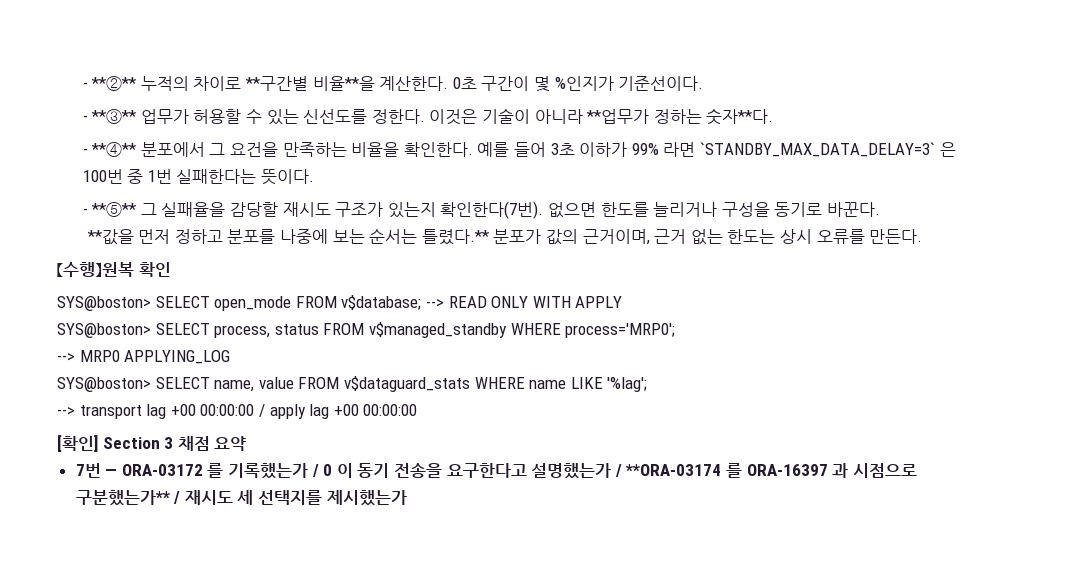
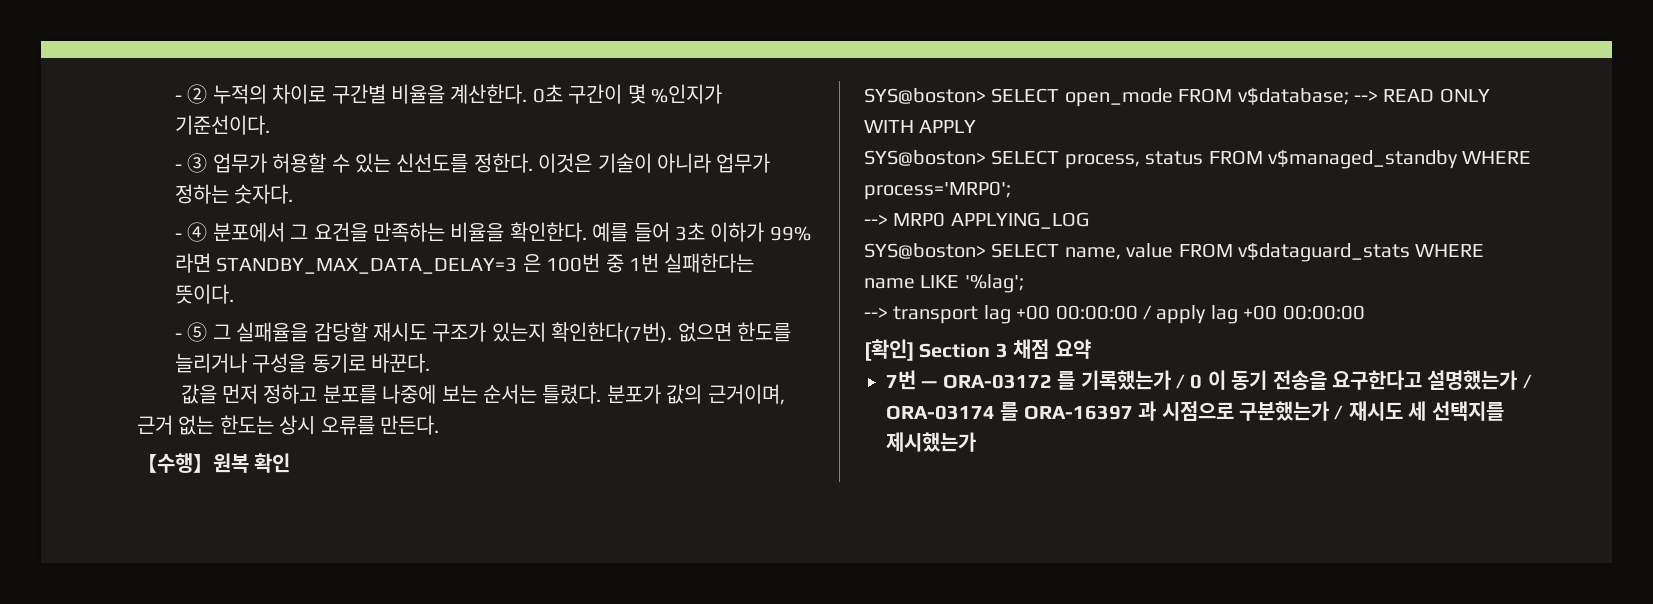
[82,76,137,91] - **②** -> [175,84,208,104] - ②
[245,76,375,91] **구간별 비율**을 -> [331,84,446,104] 구간별 비율을
[91,109,137,124] **③** -> [187,153,208,173] ③
[586,108,774,125] [82,142,137,157] **업무가 정하는 숫자**다. // - **④** -> [716,153,771,173] [175,184,294,204] [175,222,208,242] 업무가 정하는 숫자다. // - ④
[699,142,935,157] `STANDBY_MAX_DATA_DELAY=3` -> [216,257,518,274] STANDBY_MAX_DATA_DELAY=3
[91,202,137,217] **⑤** -> [187,322,208,342] ⑤
[86,229,134,245] **값을 -> [180,384,217,404] 값을
[421,229,489,245] 틀렸다.** -> [542,384,602,404] 틀렸다.
[625,464,722,476] **ORA-03174 -> [886,405,995,420] ORA-03174
[75,490,170,506] 구분했는가** -> [1239,401,1329,421] 구분했는가

